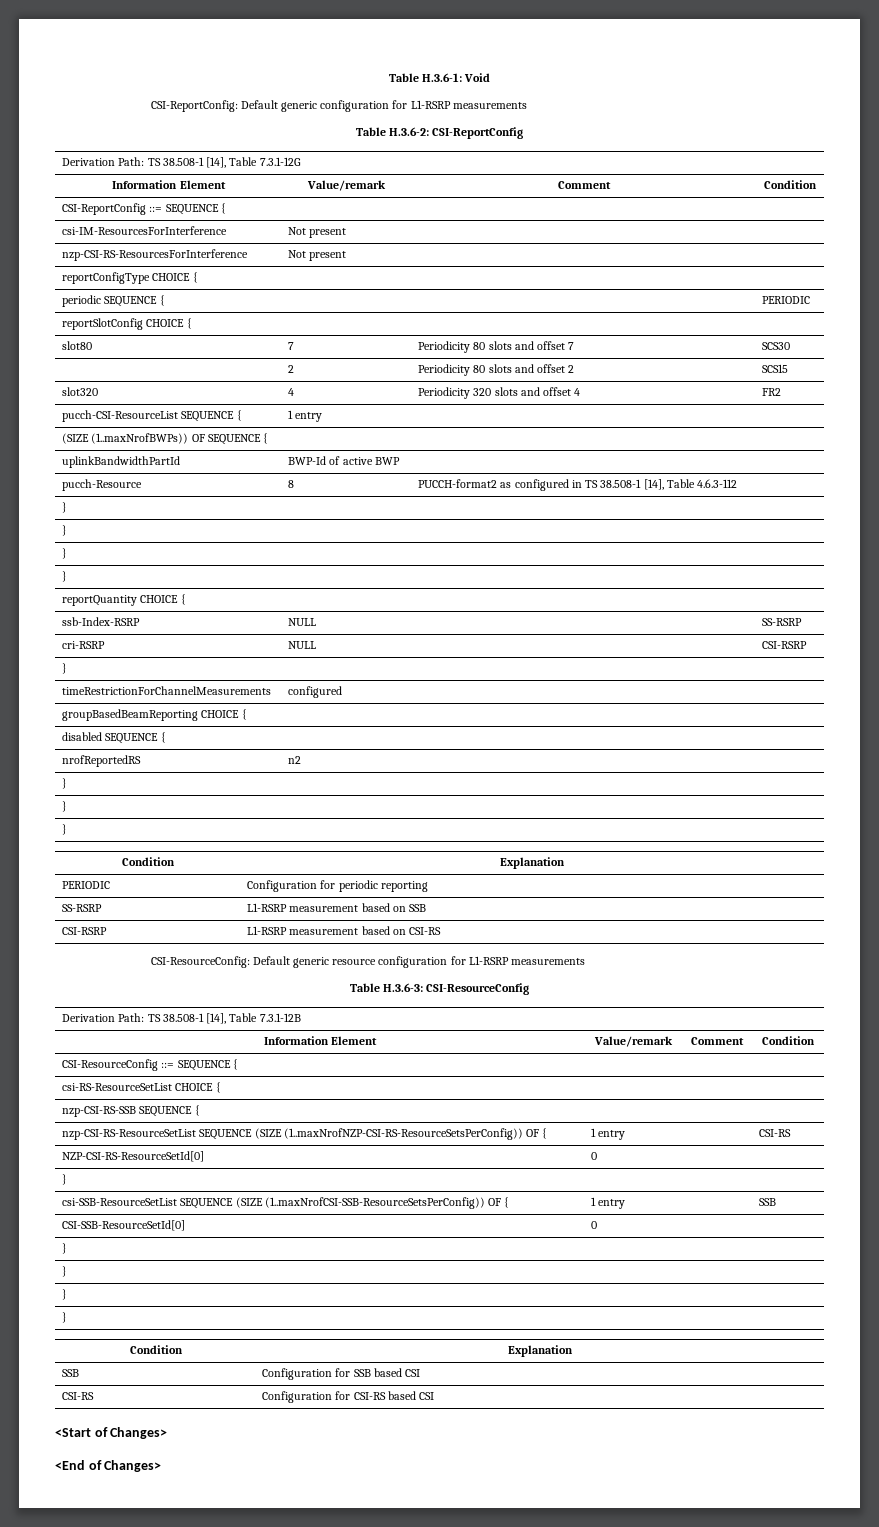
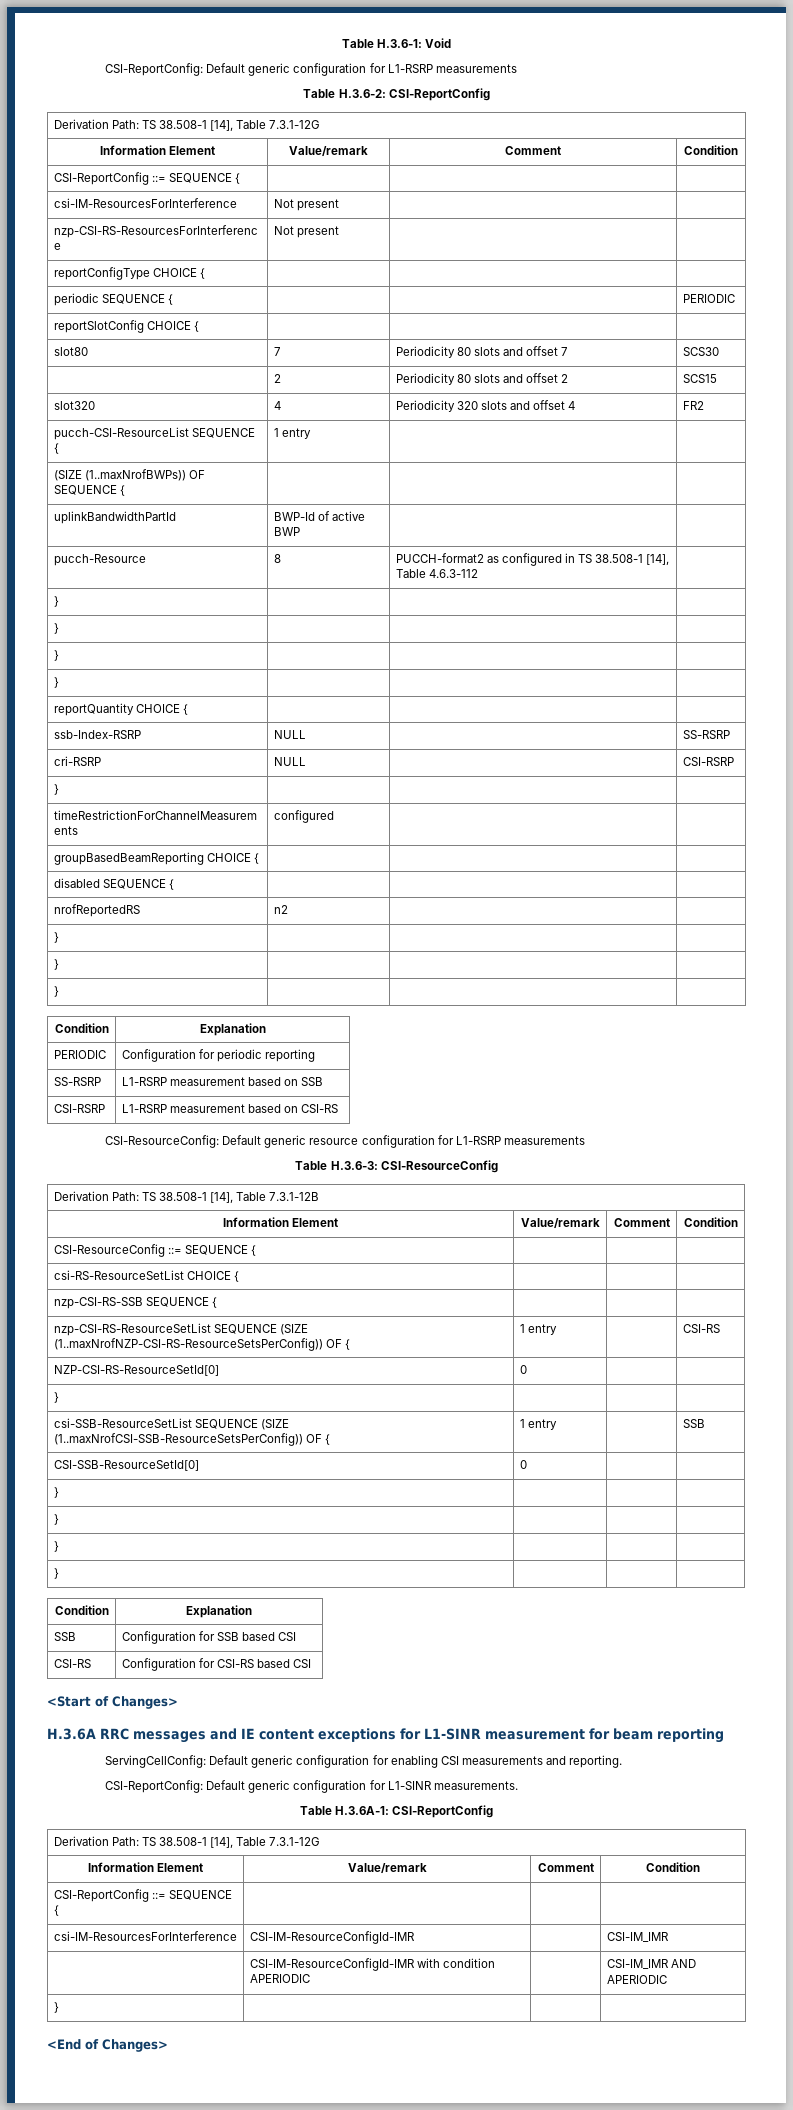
(168, 1433) none -> [47,1728,724,1743] [105,1755,623,1768] [105,1780,518,1793] [299,1805,494,1818] [53,1836,321,1848] [87,1862,204,1872] [347,1863,427,1874] [537,1863,594,1872] [646,1862,700,1872] [53,1889,232,1902] [53,1905,59,1916] [53,1931,237,1941] [249,1931,415,1944] [606,1932,669,1942] [249,1958,495,1971] [249,1974,310,1983] [606,1959,696,1969] [606,1975,667,1984] [53,2002,59,2013] // H.3.6A RRC messages and IE content exceptions for L1-SINR measurement for beam reporting // ServingCellConfig: Default generic configuration for enabling CSI measurements and reporting. // CSI-ReportConfig: Default generic configuration for L1-SINR measurements. // Table H.3.6A-1: CSI-ReportConfig // Derivation Path: TS 38.508-1 [14], Table 7.3.1-12G // Information Element | Value/remark | Comment | Condition // CSI-ReportConfig ::= SEQUENCE { | | | // csi-IM-ResourcesForInterference | CSI-IM-ResourceConfigId-IMR | | CSI-IM_IMR // | CSI-IM-ResourceConfigId-IMR with condition APERIODIC | | CSI-IM_IMR AND APERIODIC // } | | |

